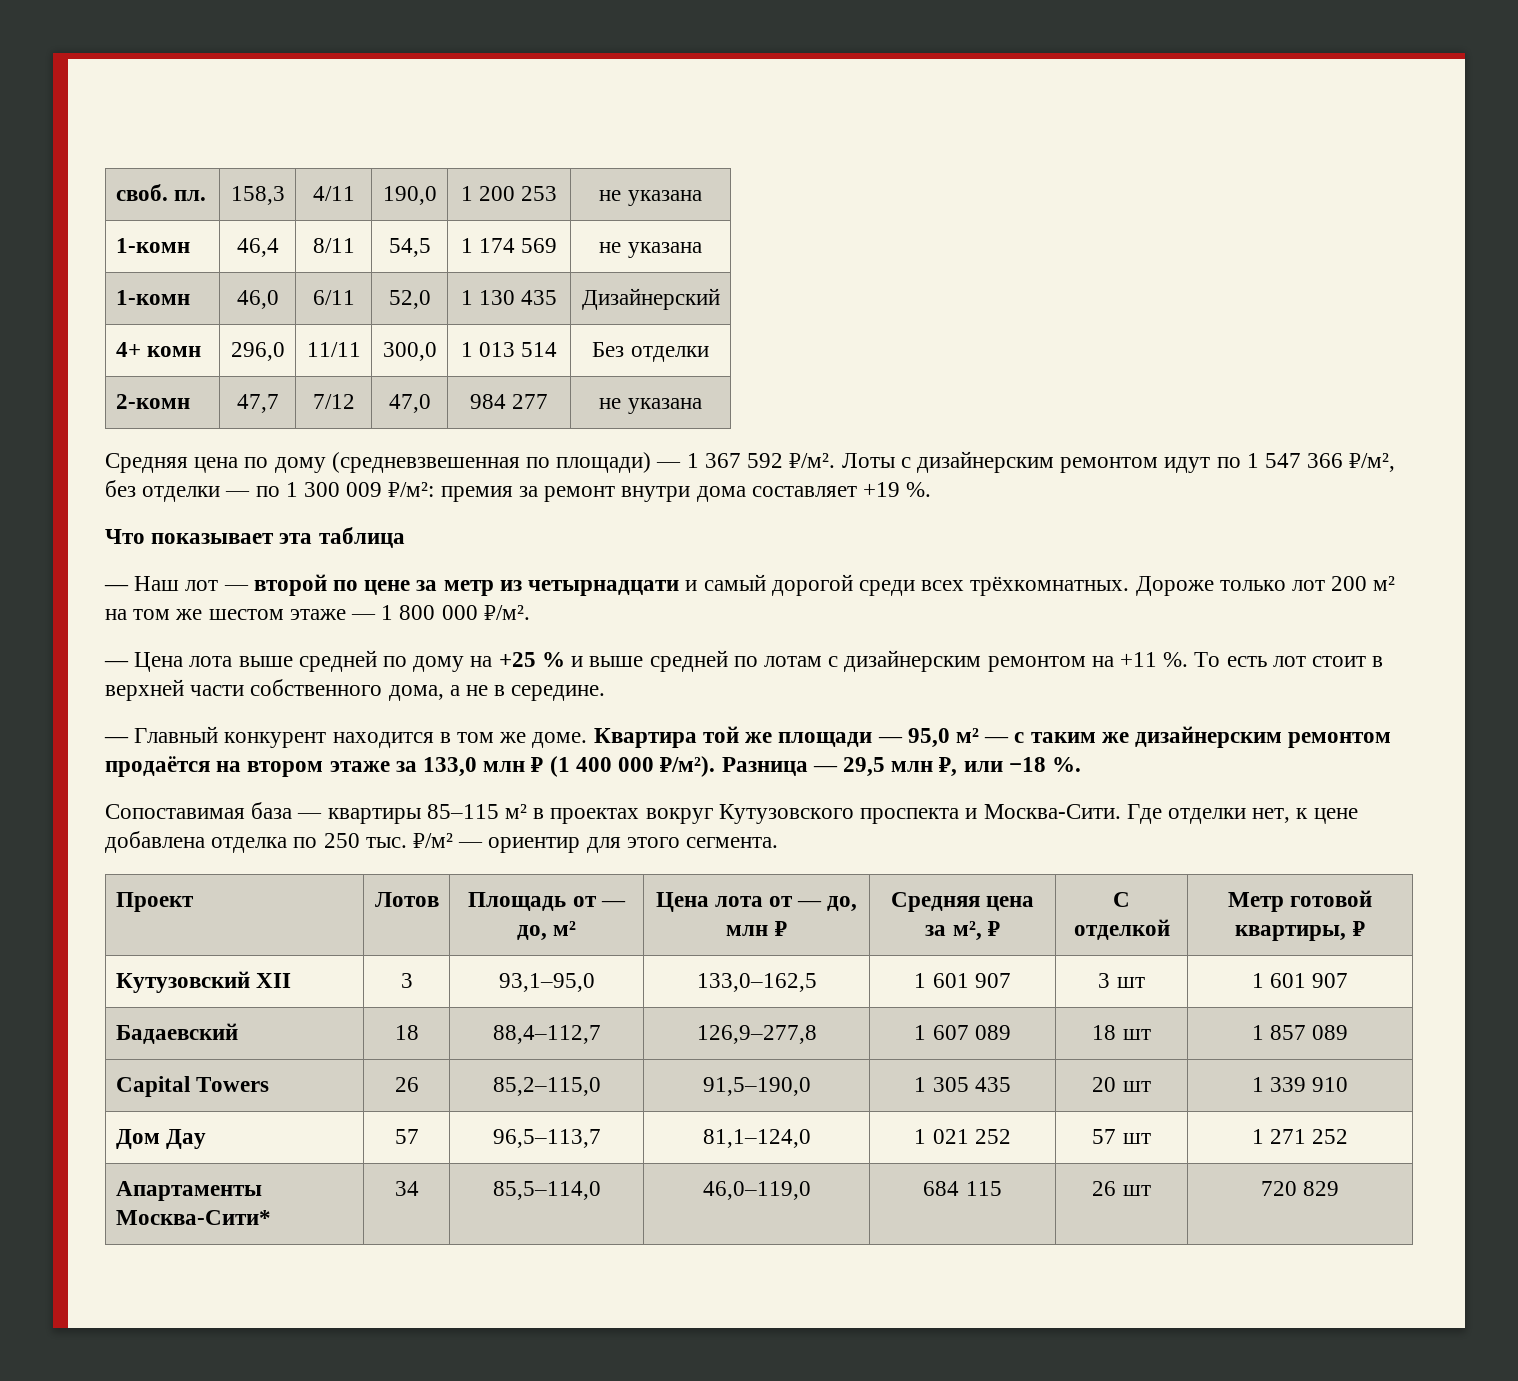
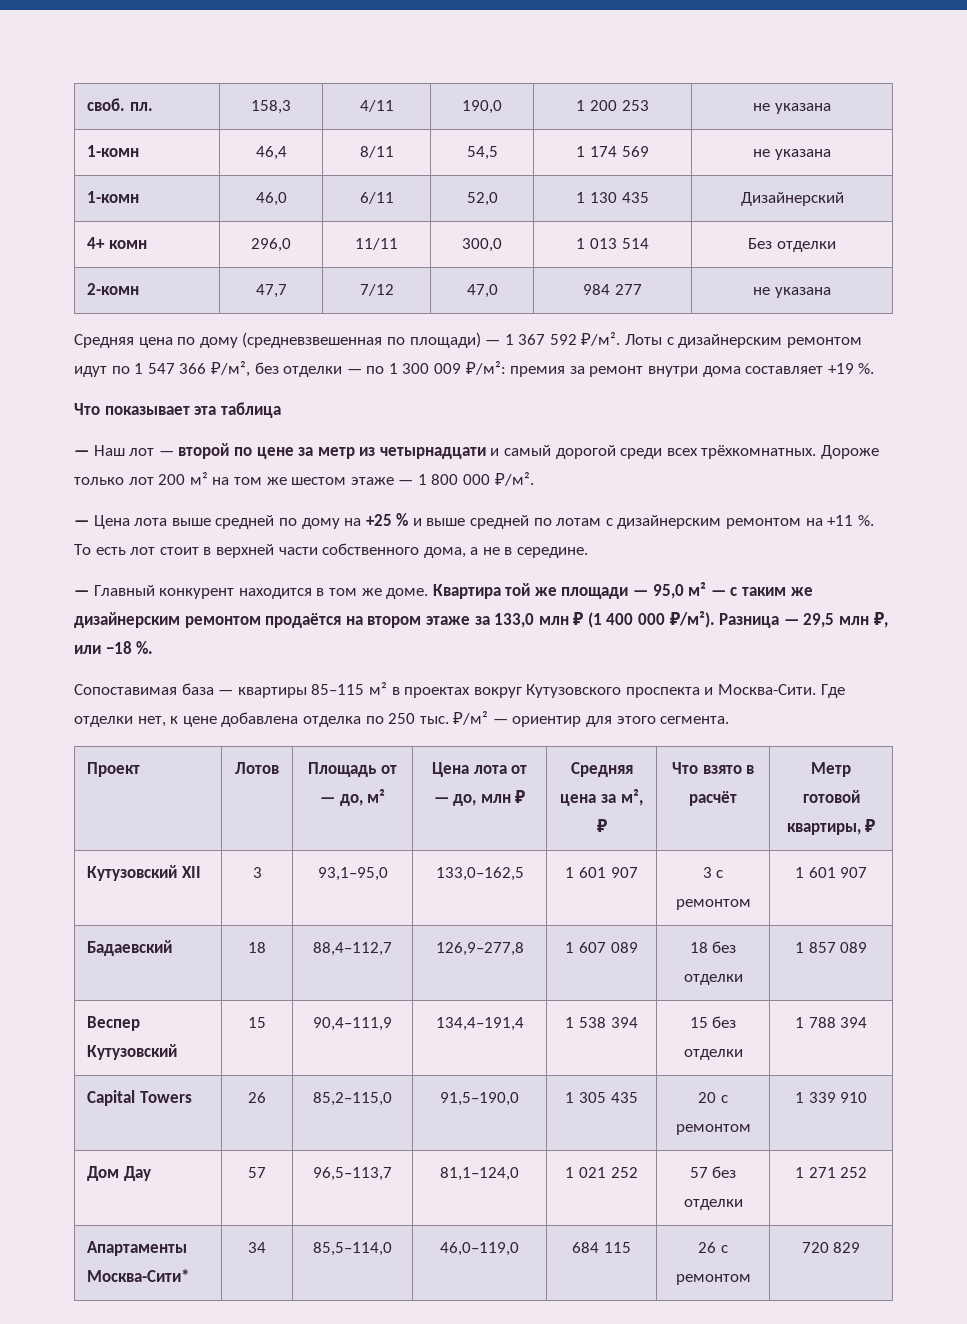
[1113,892,1130,907] [1073,919,1170,940] С отделкой -> [671,762,755,774] [689,791,737,806] Что взято в расчёт
[1116,977,1145,988] шт -> [716,870,724,878] [675,899,751,910] с ремонтом
[1122,1029,1151,1040] шт -> [712,941,737,953] [683,974,743,985] без отделки
(1349, 1032) none -> [86,1016,140,1031] [86,1044,177,1060] [248,1017,266,1028] [313,1017,392,1031] [435,1017,524,1031] [565,1017,638,1028] [689,1016,737,1028] [683,1049,743,1060] [794,1017,868,1028] // Веспер Кутузовский | 15 | 90,4–111,9 | 134,4–191,4 | 1 538 394 | 15 без отделки | 1 788 394
[1122,1081,1151,1092] шт -> [720,1095,728,1103] [675,1124,751,1135] с ремонтом
[1122,1133,1151,1144] шт -> [712,1166,737,1178] [683,1199,743,1210] без отделки
[1122,1185,1151,1196] шт -> [720,1245,728,1253] [675,1274,751,1285] с ремонтом

